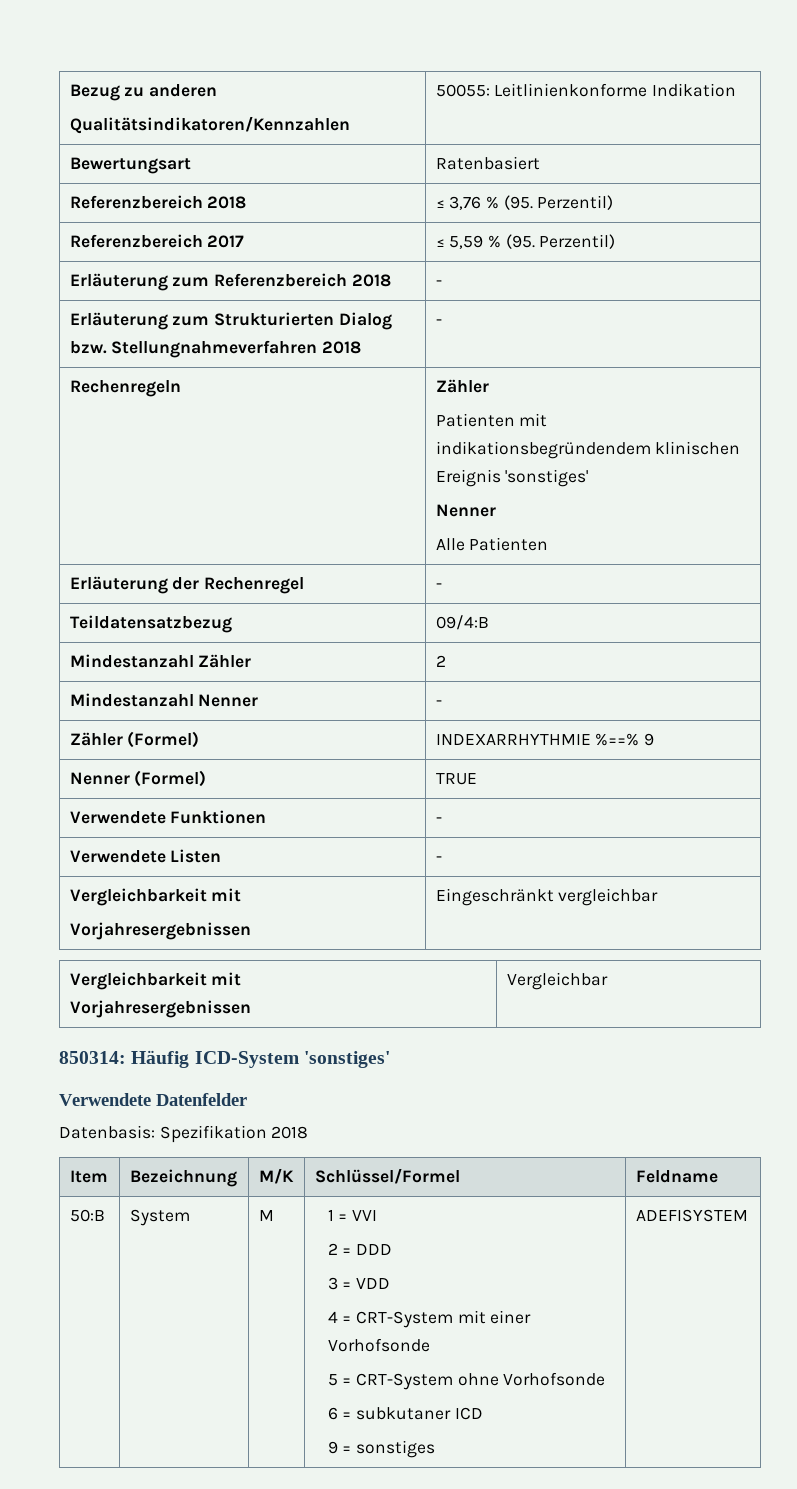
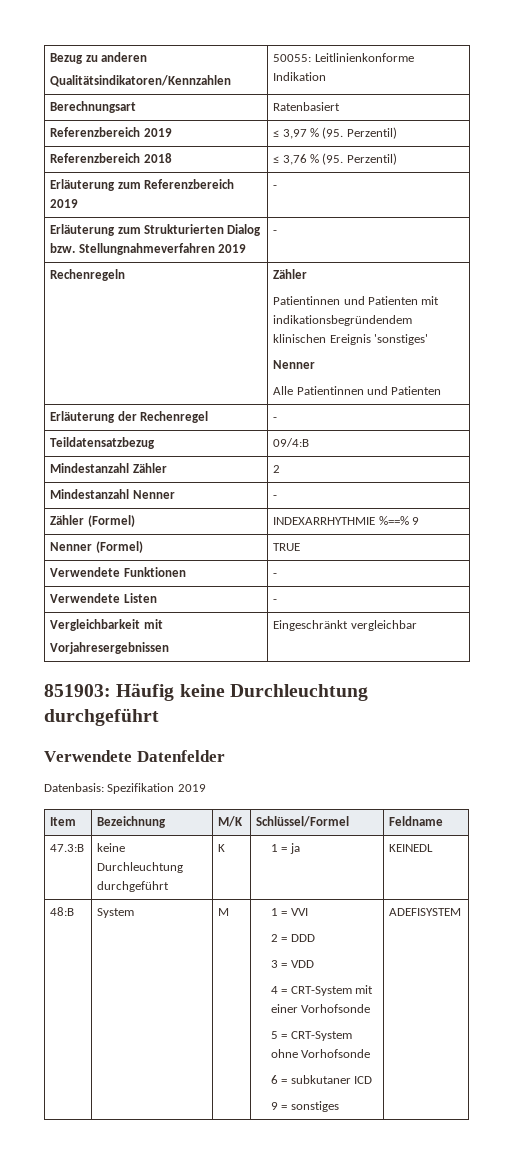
[69,157,191,174] Bewertungsart -> [50,101,137,113] Berechnungsart
(540, 163) none -> [50,127,172,137] [273,127,397,139] // Referenzbereich 2019 | ≤ 3,97 % (95. Perzentil)
[69,234,245,248] [435,234,616,249] // Referenzbereich 2017 | ≤ 5,59 % (95. Perzentil) -> (397, 159) none
[351,274,391,287] 2018 -> [50,199,79,208] 2019
[322,341,362,354] 2018 -> [218,244,247,253] 2019
(489, 386) none -> [273,296,365,305] Patientinnen und
(465, 544) none -> [296,386,389,395] Patientinnen und
[69,972,242,990] [69,1000,251,1018] [506,972,608,990] [59,1050,390,1068] // Vergleichbarkeit mit // Vorjahresergebnissen | Vergleichbar // 850314: Häufig ICD-System 'sonstiges' -> [44,683,368,701] [44,708,159,726] // 851903: Häufig keine Durchleuchtung durchgeführt
[271,1126,309,1139] 2018 -> [177,784,206,792] 2019
[69,1209,105,1222] 50:B -> [50,844,85,852] [97,843,126,852] [97,862,184,873] [97,881,170,892] [218,844,226,852] [270,843,300,854] [389,844,434,852] [50,907,75,916] 47.3:B | keine Durchleuchtung durchgeführt | K | 1 = ja | KEINEDL // 48:B

